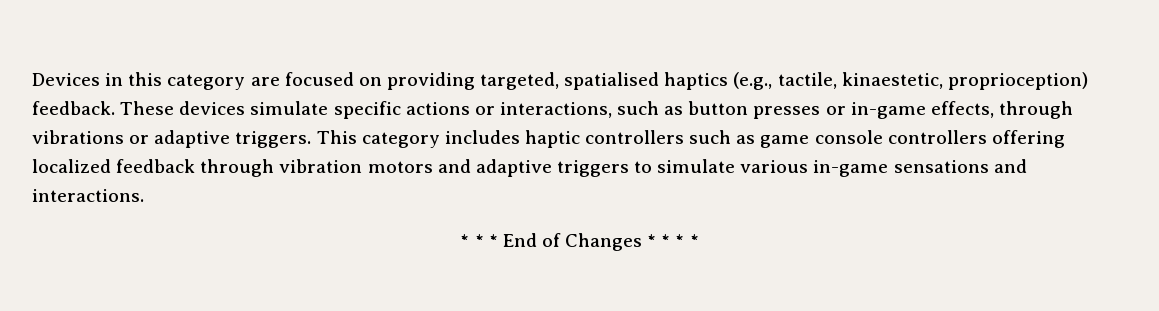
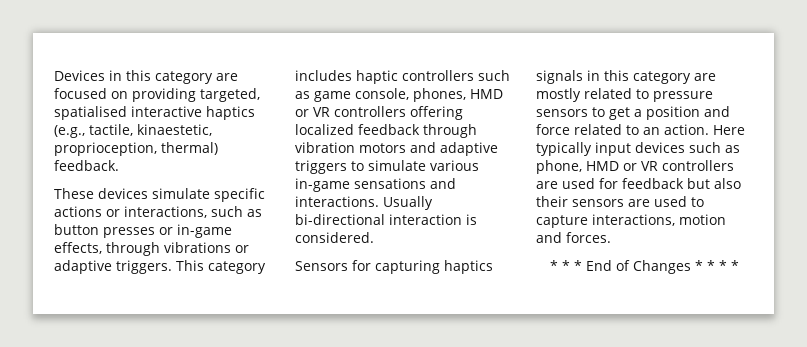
(660, 81) none -> [131,106,202,117] interactive
[947,72,1088,90] proprioception) -> [54,142,218,156] proprioception, thermal)
(115, 108) none -> (119, 165) //
[814,130,883,144] console -> [355,88,503,102] [295,107,330,117] console, phones, HMD or VR
(144, 195) none -> [383,196,433,210] [295,214,477,225] [295,232,374,243] [295,260,493,274] [536,70,716,84] [536,88,713,102] [536,106,730,120] [536,124,745,135] [536,142,740,156] [536,160,734,174] [536,178,741,189] [536,196,704,207] [536,214,726,228] [536,232,611,243] Usually bi-directional interaction is considered. // Sensors for capturing haptics signals in this category are mostly related to pressure sensors to get a position and force related to an action. Here typically input devices such as phone, HMD or VR controllers are used for feedback but also their sensors are used to capture interactions, motion and forces.

